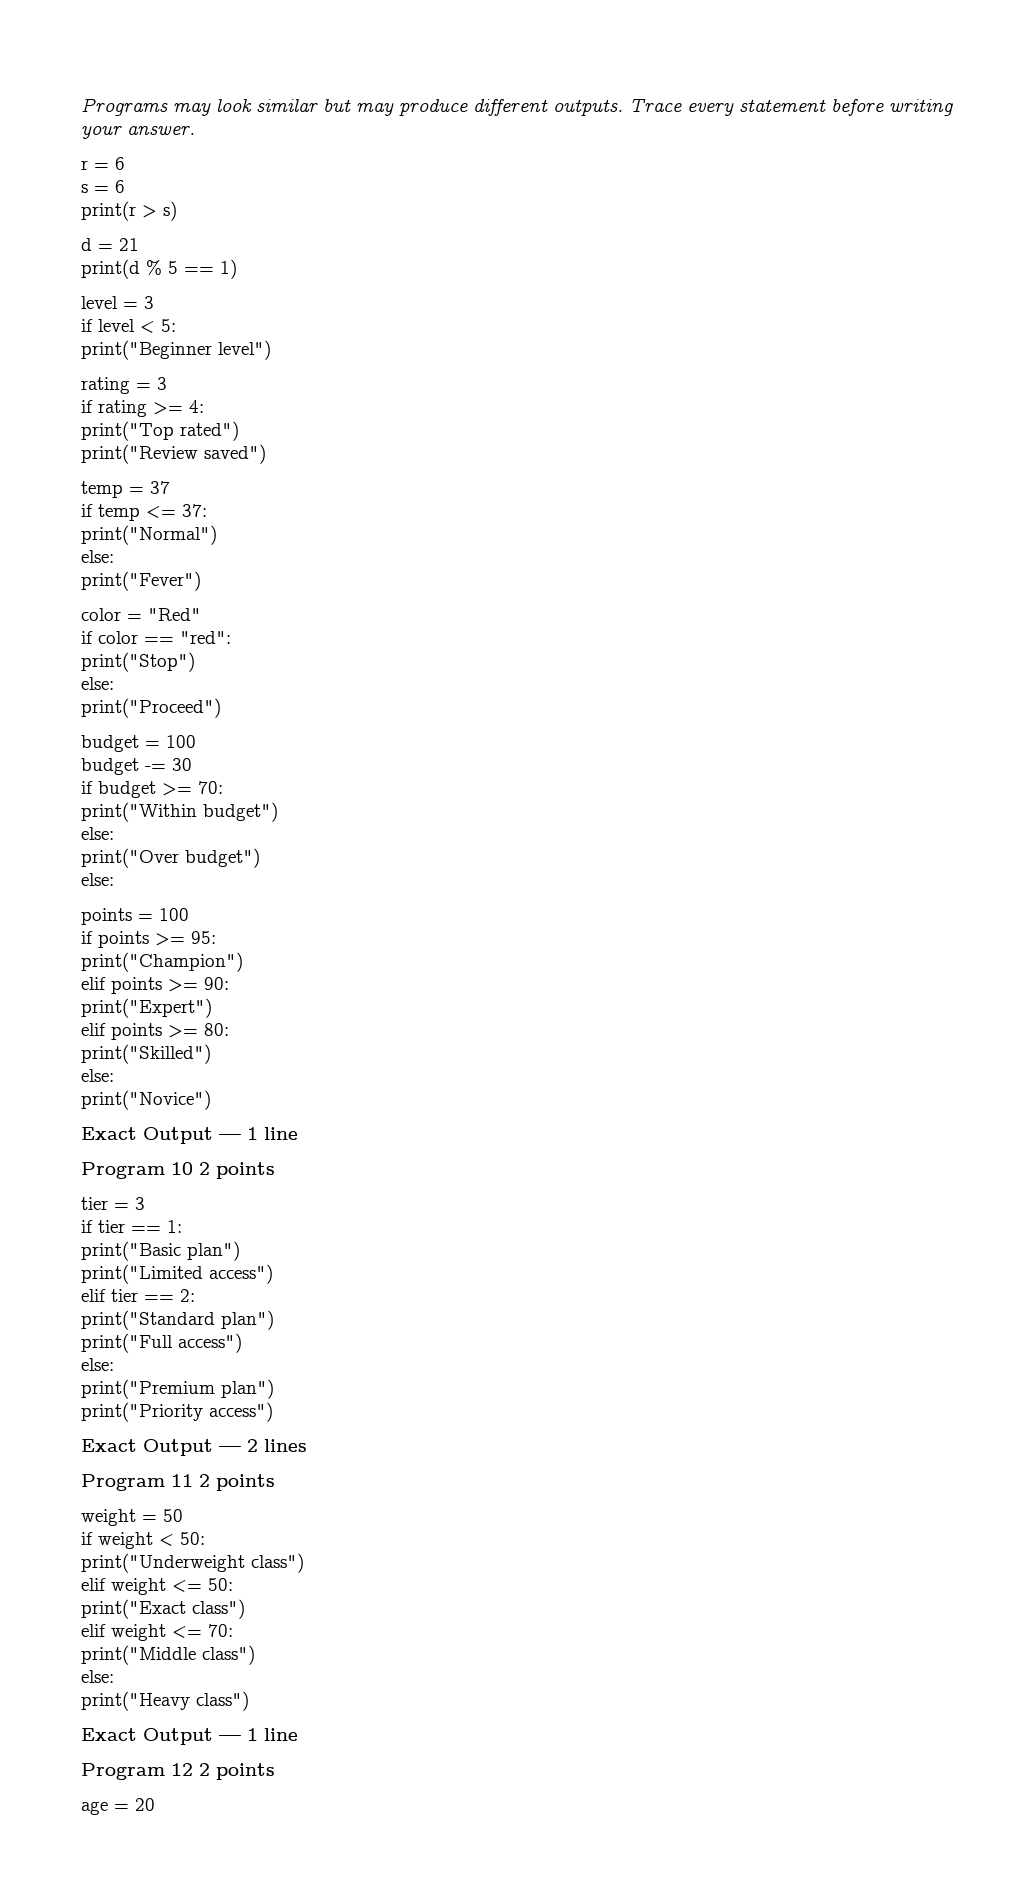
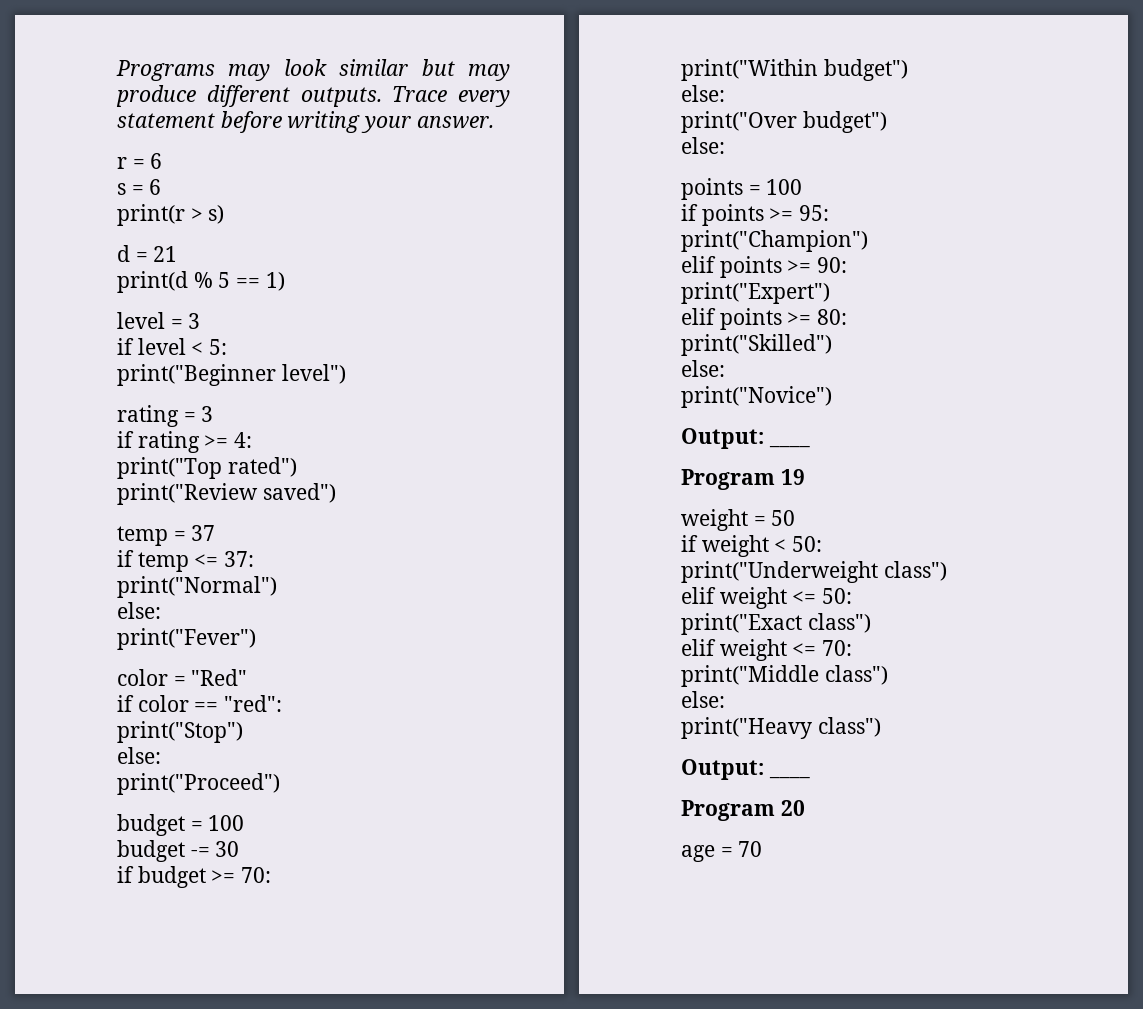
[81,1127,298,1144] [81,1162,275,1179] [81,1197,145,1210] [81,1220,182,1233] [81,1241,240,1261] [81,1264,273,1284] [81,1289,195,1302] [81,1310,274,1330] [81,1333,242,1353] [81,1358,114,1371] [81,1379,274,1399] [81,1402,273,1422] [81,1439,307,1456] [81,1474,275,1491] Exact Output — 1 line // Program 10 2 points // tier = 3 // if tier == 1: // print("Basic plan") // print("Limited access") // elif tier == 2: // print("Standard plan") // print("Full access") // else: // print("Premium plan") // print("Priority access") // Exact Output — 2 lines // Program 11 2 points -> [681,428,810,449] [681,469,805,490] Output: ____ // Program 19
[81,1728,298,1745] [81,1763,275,1780] Exact Output — 1 line // Program 12 2 points -> [681,759,810,780] [681,800,805,821] Output: ____ // Program 20
[135,1798,155,1811] 20 -> [738,841,763,857] 70

